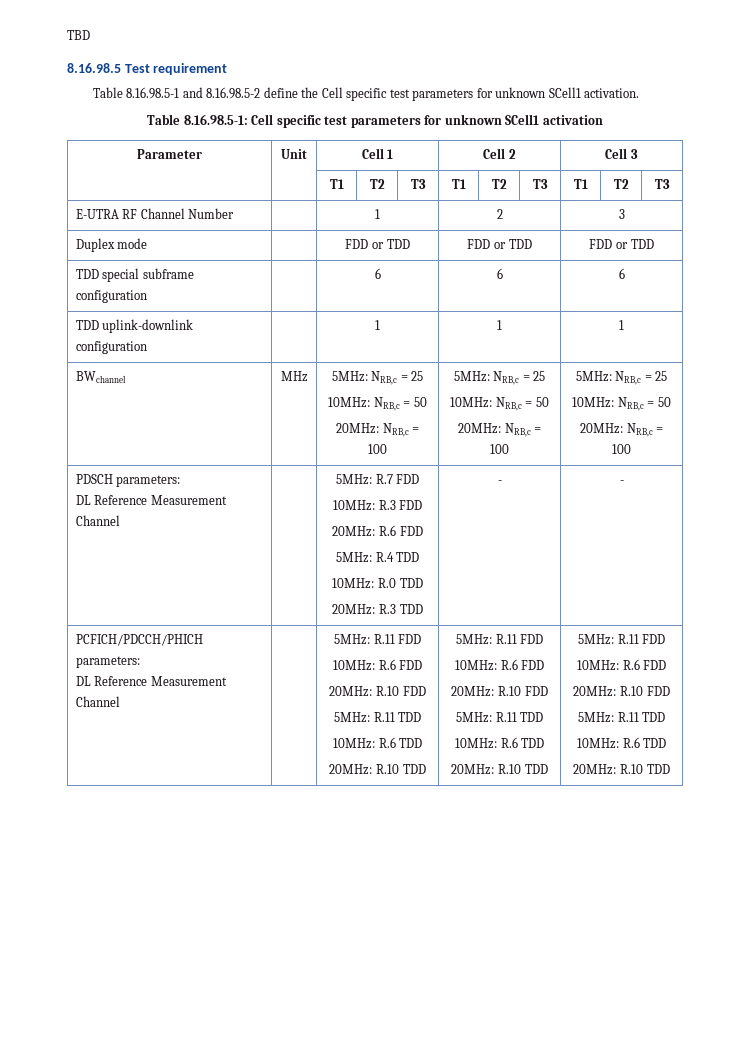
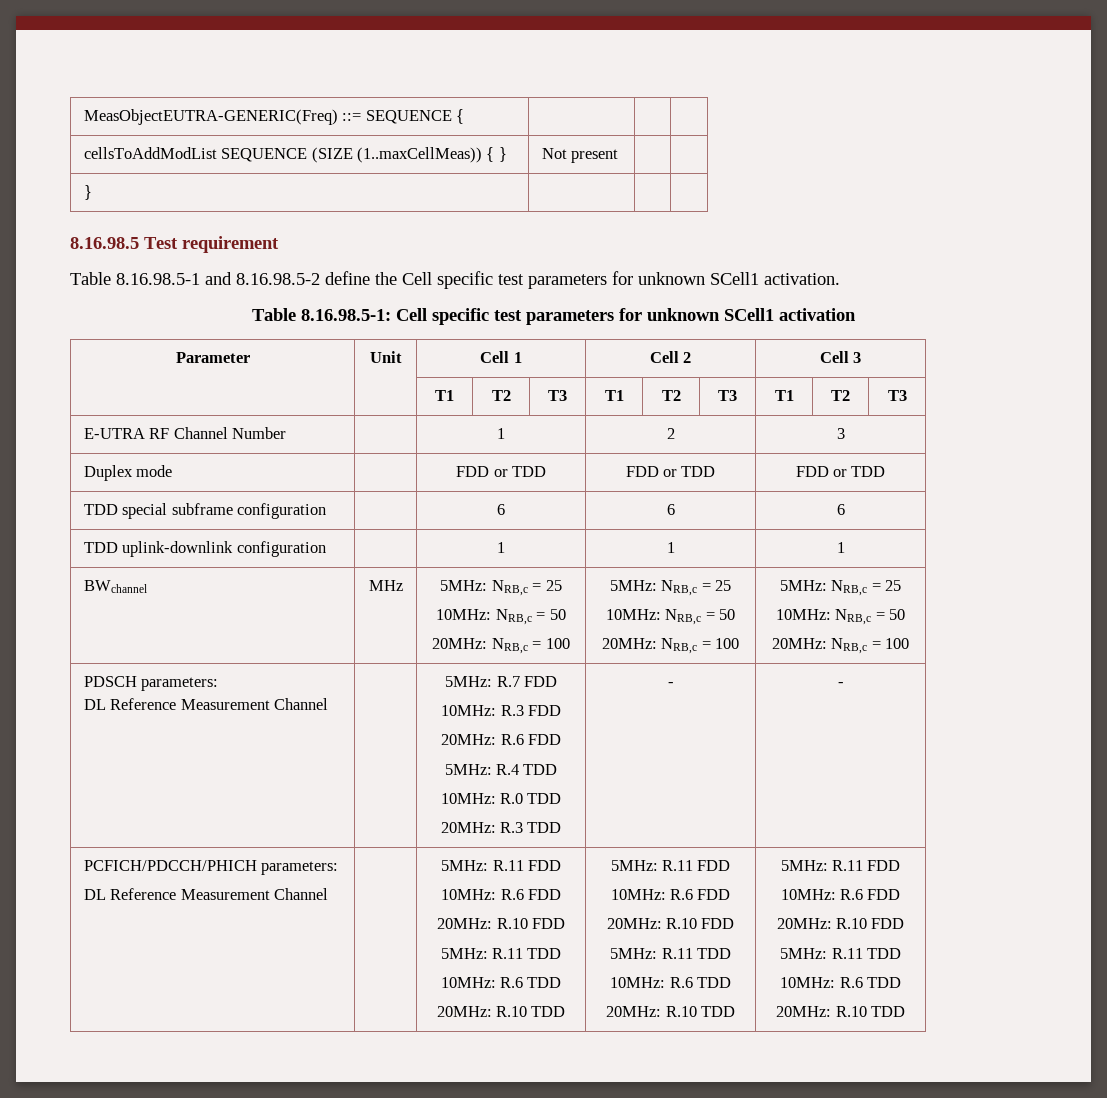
[67,30,90,40] TBD -> [83,109,465,125] [83,147,507,163] [541,148,619,163] [83,185,92,200] MeasObjectEUTRA-GENERIC(Freq) ::= SEQUENCE { | | | // cellsToAddModList SEQUENCE (SIZE (1..maxCellMeas)) { } | Not present | | // } | | |

